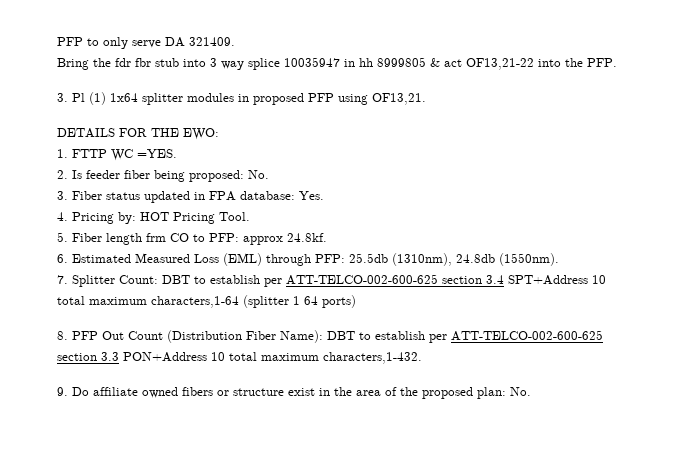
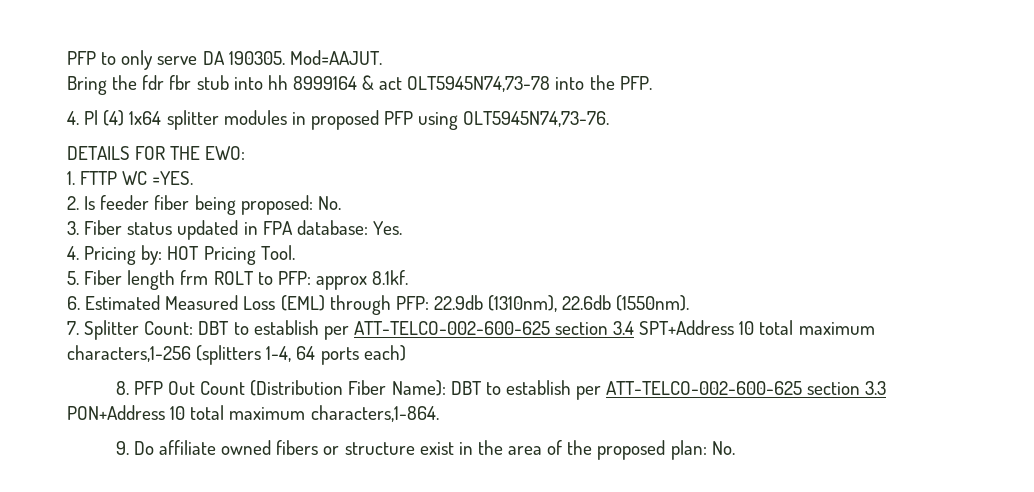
[189,37,235,46] 321409. -> [228,50,382,65] 190305. Mod=AAJUT.
[210,57,426,70] 3 way splice 10035947 in hh 8999805 -> [267,75,357,90] hh 8999164
[466,58,534,70] OF13,21-22 -> [407,76,551,92] OLT5945N74,73-78
[57,92,106,105] 3. Pl (1) -> [67,110,125,126] 4. Pl (4)
[372,93,426,105] OF13,21. -> [463,111,610,127] OLT5945N74,73-76.
[170,233,189,242] CO -> [213,271,254,285] ROLT
[287,233,327,242] 24.8kf. -> [372,270,409,285] 8.1kf.
[349,253,495,266] 25.5db (1310nm), 24.8db -> [433,295,612,312] 22.9db (1310nm), 22.6db
[151,295,356,308] characters,1-64 (splitter 1 64 ports) -> [67,345,406,365] characters,1-256 (splitters 1-4, 64 ports each)
[323,352,422,364] characters,1-432. -> [310,405,439,422] characters,1-864.

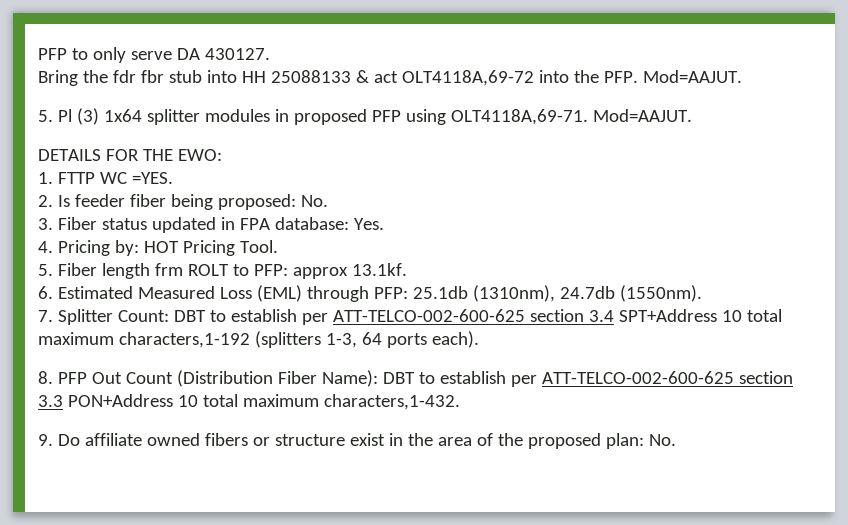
[228,50,382,65] 190305. Mod=AAJUT. -> [204,48,270,60] 430127.
[267,75,357,90] hh 8999164 -> [241,70,351,83] HH 25088133
[407,76,551,92] OLT5945N74,73-78 -> [401,70,534,86] OLT4118A,69-72
[67,110,125,126] // 4. Pl (4) -> [642,70,742,83] [38,108,99,125] Mod=AAJUT. // 5. Pl (3)
[463,111,610,127] OLT5945N74,73-76. -> [450,109,692,125] OLT4118A,69-71. Mod=AAJUT.
[372,270,409,285] 8.1kf. -> [351,263,407,276] 13.1kf.
[433,295,612,312] 22.9db (1310nm), 22.6db -> [412,285,615,302] 25.1db (1310nm), 24.7db
[67,345,292,365] characters,1-256 (splitters 1-4, -> [118,331,357,348] characters,1-192 (splitters 1-3,
[363,345,406,361] each) -> [431,331,479,348] each).
[310,405,439,422] characters,1-864. -> [323,394,460,410] characters,1-432.

